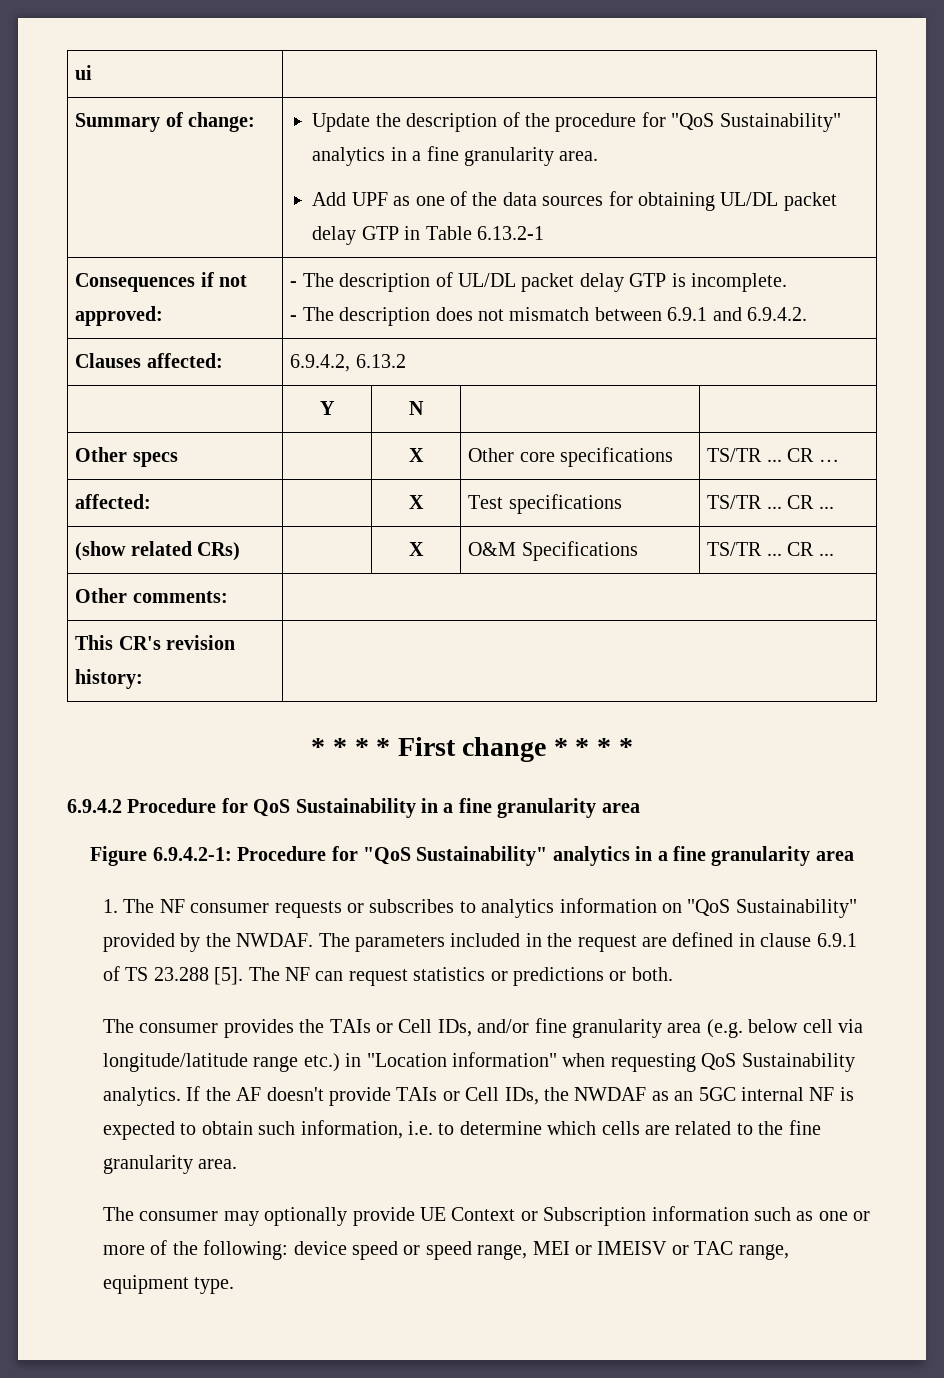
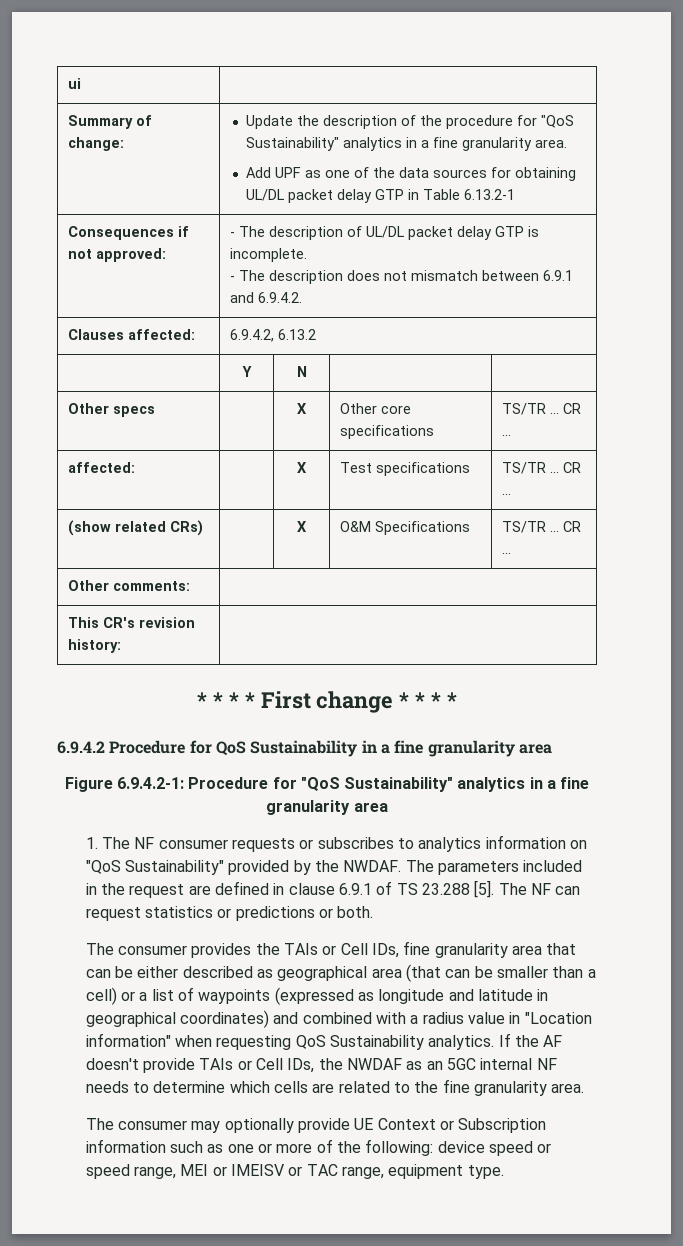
[477,1018,863,1038] [102,1053,340,1072] and/or fine granularity area (e.g. below cell via longitude/latitude range etc.) -> [403,941,577,958] [85,964,596,982] [85,987,549,1005] [85,1010,505,1028] fine granularity area that can be either described as geographical area (that can be smaller than a cell) or a list of waypoints (expressed as longitude and latitude in geographical coordinates) and combined with a radius value
[839,1087,854,1101] [102,1120,433,1140] is expected to obtain such information, i.e. -> [85,1081,129,1093] needs

